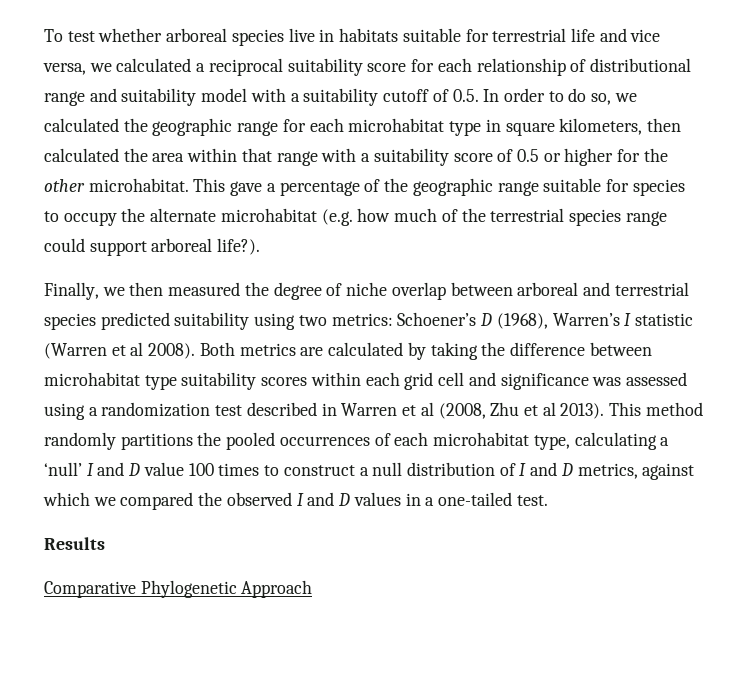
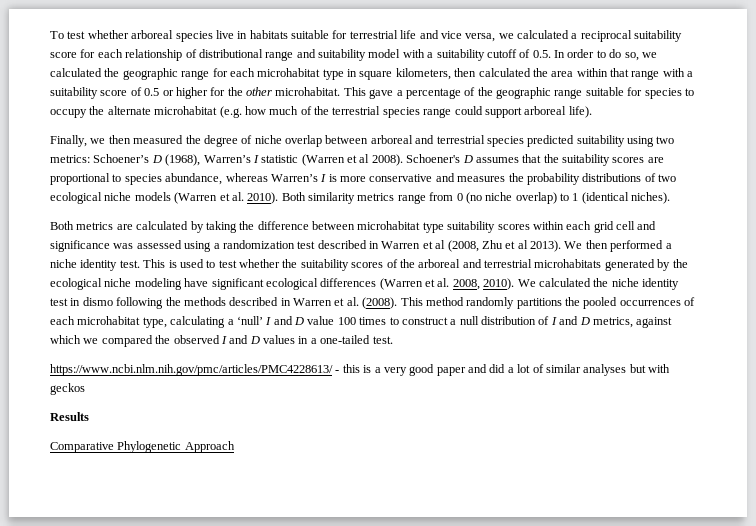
[217,238,261,255] life?). -> [568,106,592,118] life).
(196, 351) none -> [406,154,664,166] [50,173,676,185] [50,192,671,204] Schoener's D assumes that the suitability scores are proportional to species abundance, whereas Warren’s I is more conservative and measures the probability distributions of two ecological niche models (Warren et al. 2010). Both similarity metrics range from 0 (no niche overlap) to 1 (identical niches). //
(605, 411) none -> [564,240,672,252] [50,259,688,271] [50,278,679,290] [50,297,398,309] We then performed a niche identity test. This is used to test whether the suitability scores of the arboreal and terrestrial microhabitats generated by the ecological niche modeling have significant ecological differences (Warren et al. 2008, 2010). We calculated the niche identity test in dismo following the methods described in Warren et al. (2008).
(548, 500) none -> [50,364,670,376] [50,383,85,395] // https://www.ncbi.nlm.nih.gov/pmc/articles/PMC4228613/ - this is a very good paper and did a lot of similar analyses but with geckos

